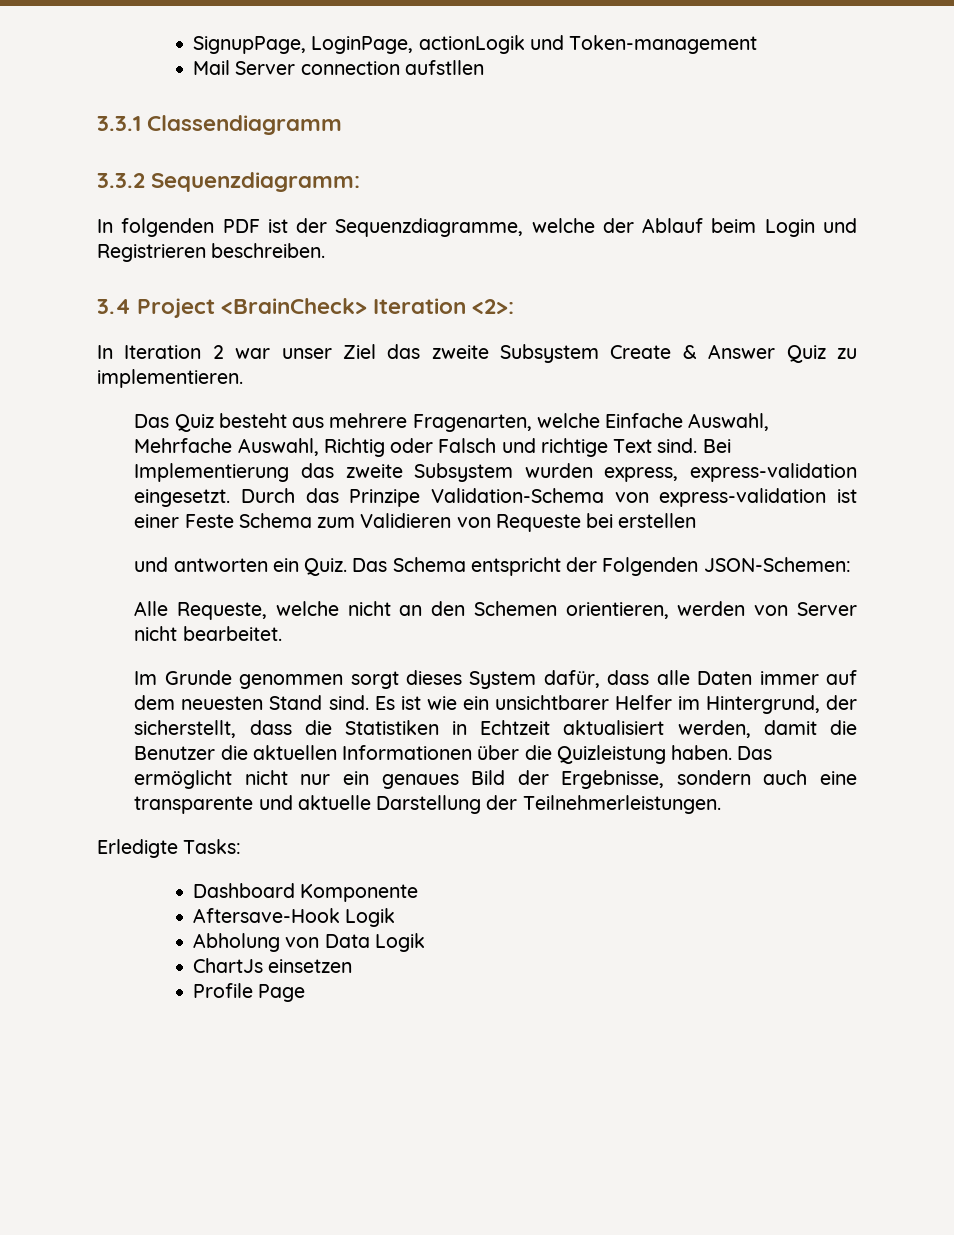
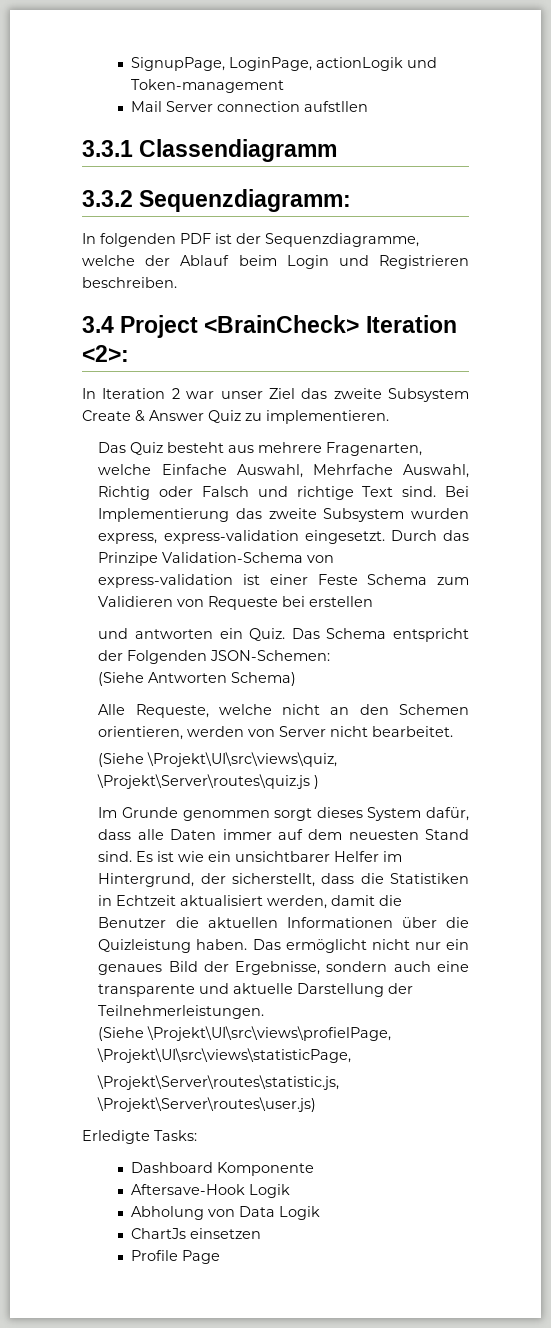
(851, 564) none -> [98,672,297,686] // (Siehe Antworten Schema)
(282, 633) none -> [98,752,338,767] [97,774,320,789] // (Siehe \Projekt\UI\src\views\quiz, \Projekt\Server\routes\quiz.js )
(721, 804) none -> [98,1026,392,1041] [97,1048,352,1063] [97,1075,340,1090] [97,1097,317,1112] // (Siehe \Projekt\UI\src\views\profielPage, \Projekt\UI\src\views\statisticPage, // \Projekt\Server\routes\statistic.js, \Projekt\Server\routes\user.js)

